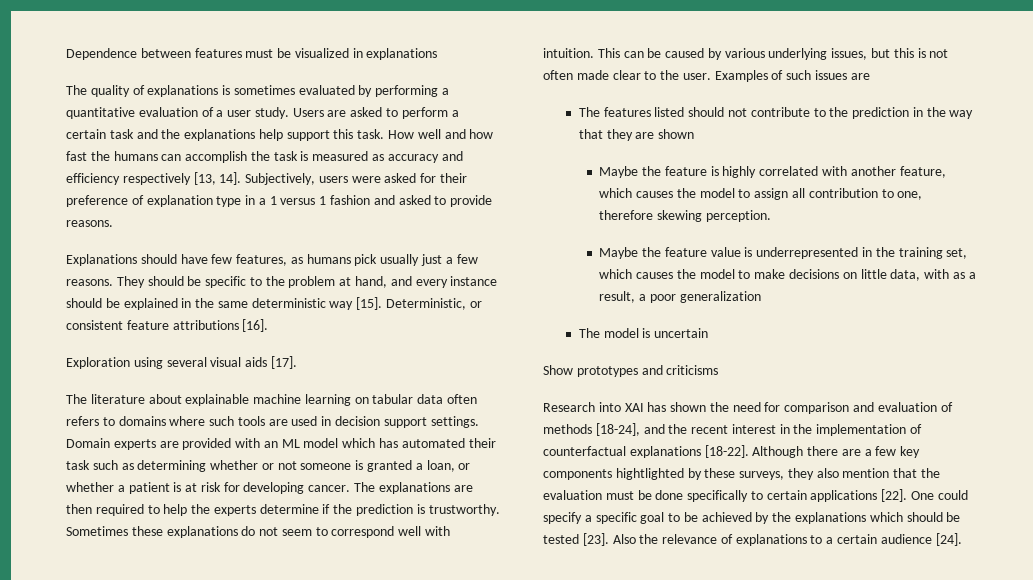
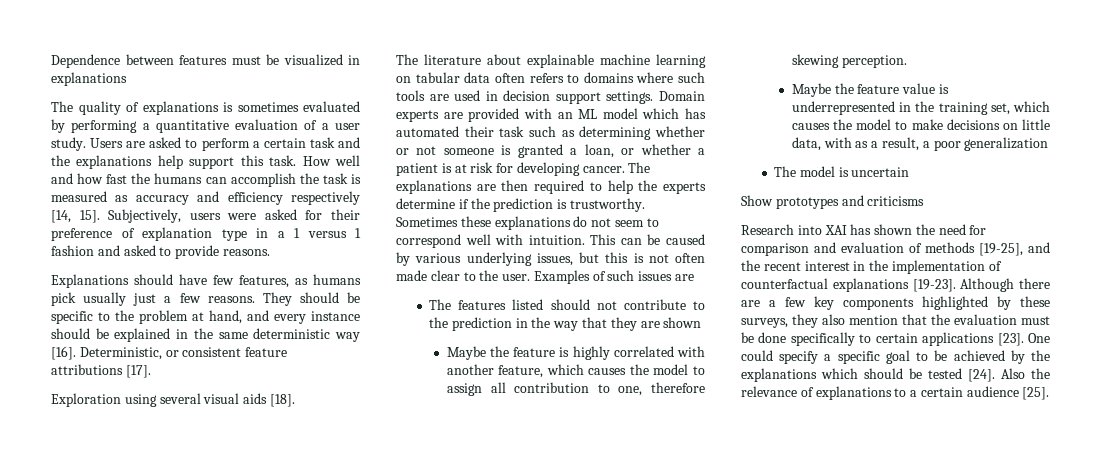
[193,172,242,185] [13, 14]. -> [51,210,100,223] [14, 15].
[356,297,383,310] [15]. -> [51,346,76,360] [16].
[242,319,269,332] [16]. -> [125,365,151,378] [17].
[270,356,297,369] [17]. -> [269,394,295,407] [18].
[595,423,640,436] [18-24], -> [979,243,1023,256] [19-25],
[704,445,749,458] [18-22]. -> [912,279,956,292] [19-23].
[615,468,684,480] hightlighted -> [922,296,988,310] highlighted
[881,489,908,502] [22]. -> [997,333,1024,346] [23].
[582,533,609,546] [23]. -> [968,369,995,382] [24].
[935,533,962,546] [24]. -> [1022,387,1050,400] [25].

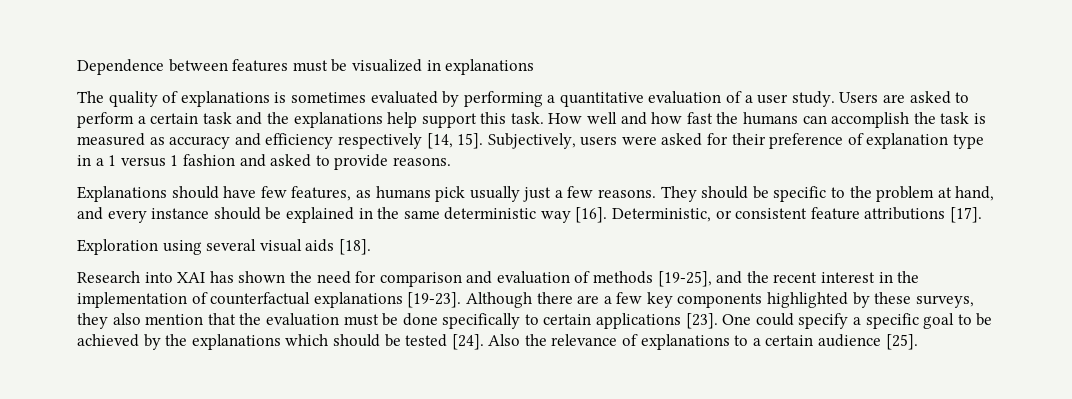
[396,54,706,68] [396,72,705,83] [396,90,705,104] [396,108,706,122] [396,126,705,140] [396,144,705,158] [396,162,651,176] [396,180,706,194] [396,198,645,212] [396,216,659,230] [396,234,705,248] [396,252,705,266] [396,270,695,284] [429,299,705,310] [429,317,702,331] [446,346,705,360] [446,364,705,378] [446,382,705,396] [791,54,907,68] [791,83,950,97] [791,101,1050,115] [791,119,1050,130] [791,137,1049,151] [774,166,910,177] [741,195,925,209] // The literature about explainable machine learning on tabular data often refers to domains where such tools are used in decision support settings. Domain experts are provided with an ML model which has automated their task such as determining whether or not someone is granted a loan, or whether a patient is at risk for developing cancer. The explanations are then required to help the experts determine if the prediction is trustworthy. Sometimes these explanations do not seem to correspond well with intuition. This can be caused by various underlying issues, but this is not often made clear to the user. Examples of such issues are // The features listed should not contribute to the prediction in the way that they are shown // Maybe the feature is highly correlated with another feature, which causes the model to assign all contribution to one, therefore skewing perception. // Maybe the feature value is underrepresented in the training set, which causes the model to make decisions on little data, with as a result, a poor generalization // The model is uncertain // Show prototypes and criticisms -> (371, 247) none

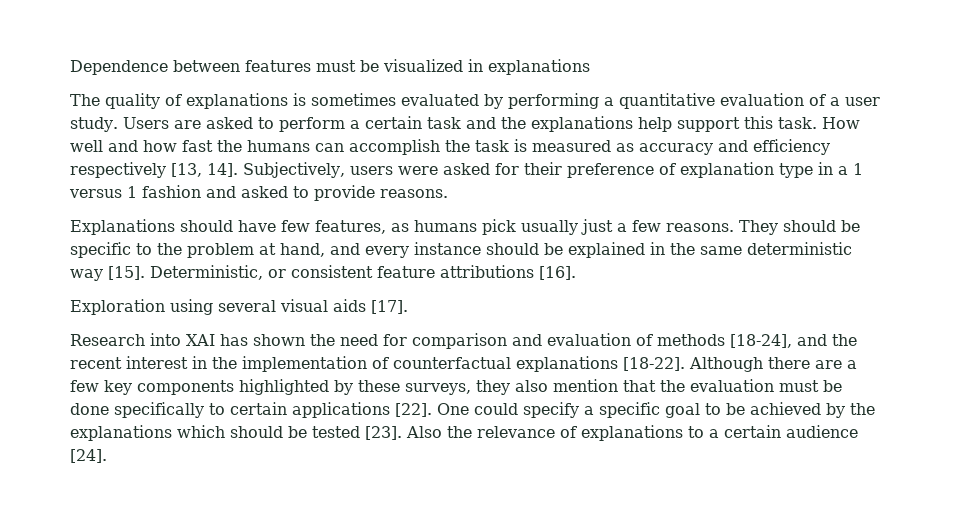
[426,133,484,149] [14, 15]. -> [171,163,238,177] [13, 14].
[575,207,608,223] [16]. -> [108,266,145,280] [15].
[950,207,983,223] [17]. -> [539,266,576,280] [16].
[338,239,371,255] [18]. -> [371,300,408,314] [17].
[657,271,712,287] [19-25], -> [730,334,792,348] [18-24],
[407,292,462,308] [19-23]. -> [623,357,685,371] [18-22].
[685,313,718,329] [23]. -> [395,403,432,417] [22].
[451,334,484,350] [24]. -> [365,426,402,440] [23].
[885,334,918,350] [25]. -> [70,449,107,463] [24].

